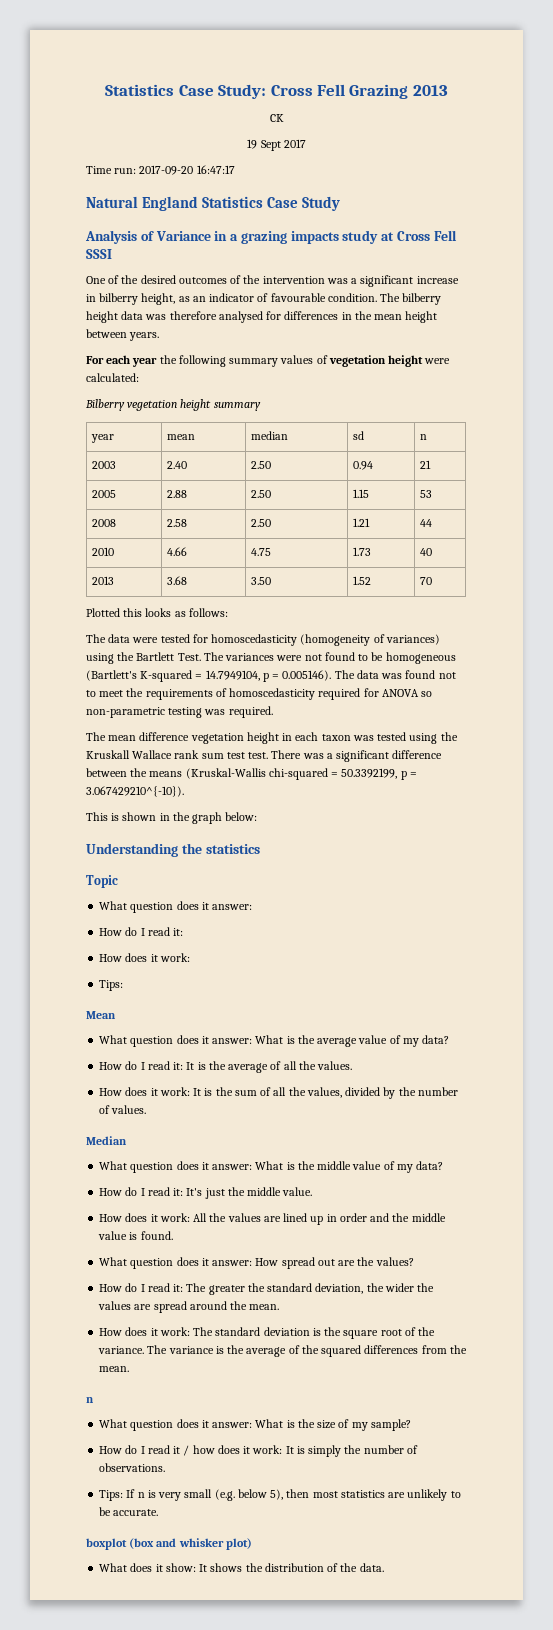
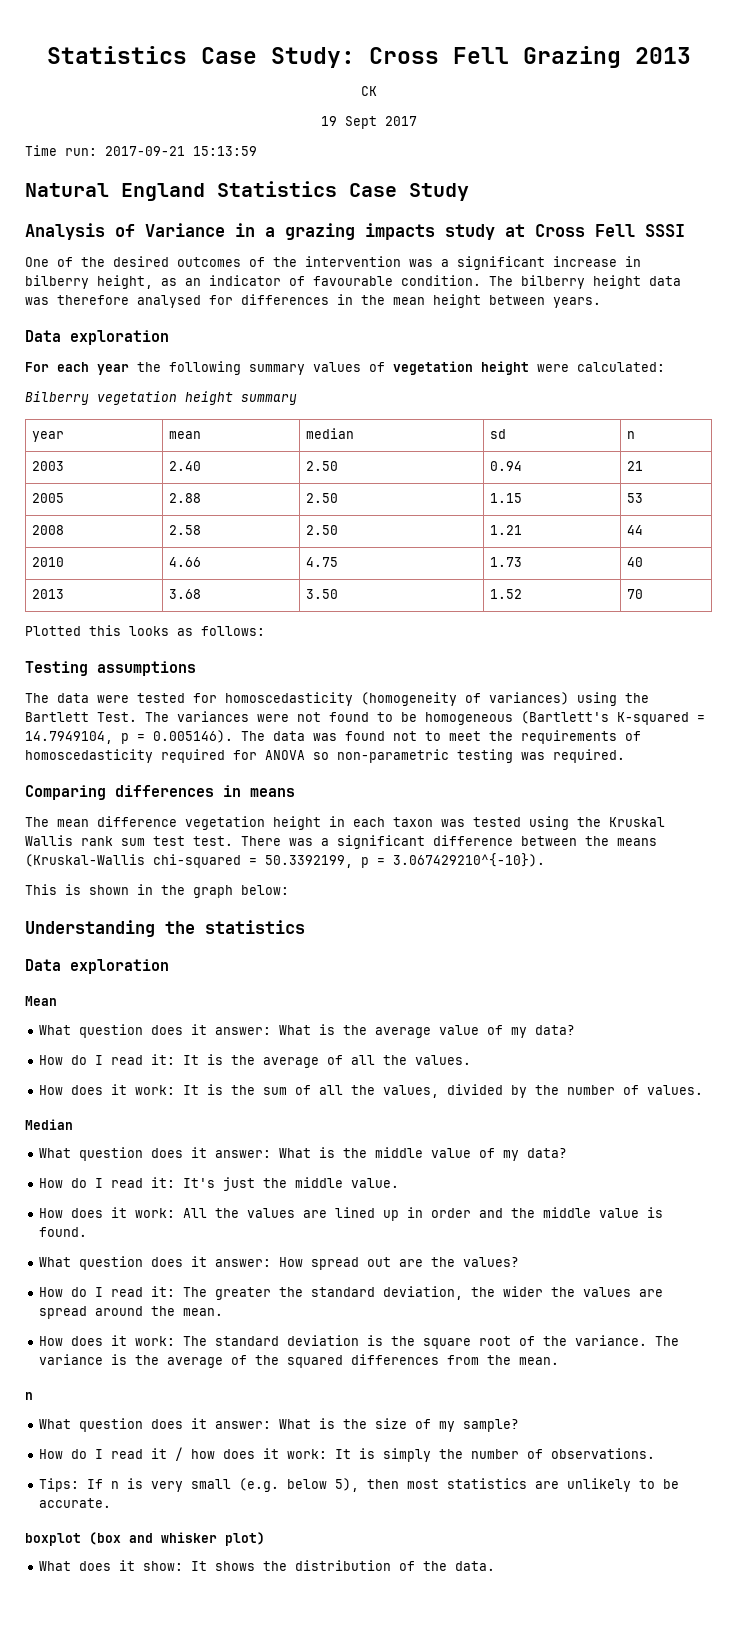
[139,165,235,175] 2017-09-20 16:47:17 -> [105,146,257,156] 2017-09-21 15:13:59
(160, 336) none -> [25,330,169,345] // Data exploration
(228, 612) none -> [25,661,196,676] // Testing assumptions
(273, 712) none -> [25,785,295,800] // Comparing differences in means
[86,750,173,759] Kruskall Wallace -> [609,817,665,827] [25,835,73,846] Kruskal Wallis
[86,875,118,888] [99,901,253,913] [99,927,184,936] [99,953,190,962] [99,980,124,991] Topic // What question does it answer: // How do I read it: // How does it work: // Tips: -> [25,959,169,974] Data exploration

